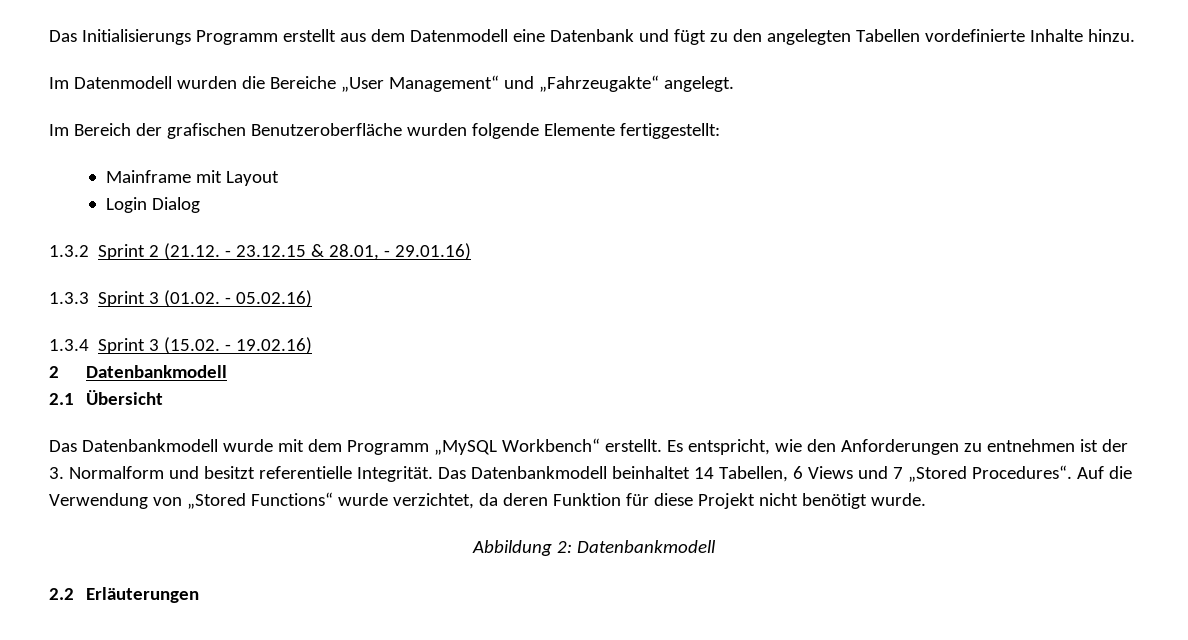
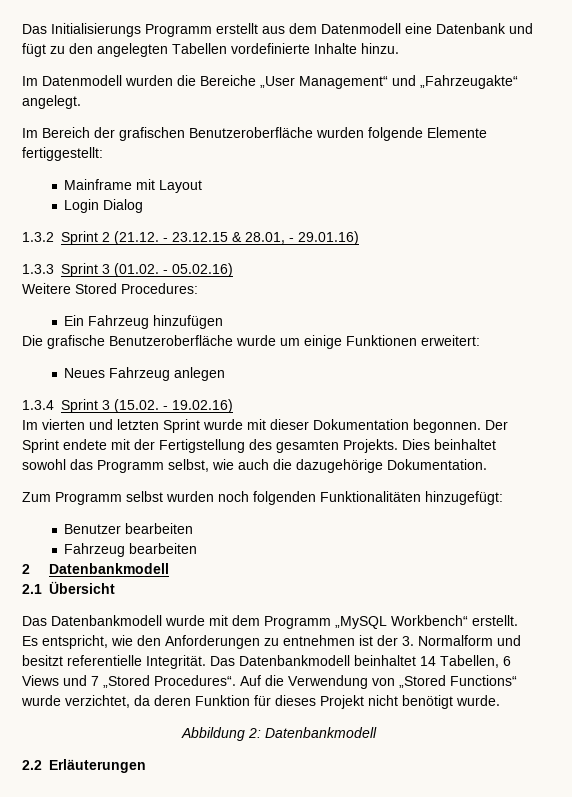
(313, 298) none -> [22,283,198,294] [64,315,224,329] [22,335,480,349] [64,367,226,381] // Weitere Stored Procedures: // Ein Fahrzeug hinzufügen // Die grafische Benutzeroberfläche wurde um einige Funktionen erweitert: // Neues Fahrzeug anlegen
(313, 345) none -> [22,419,508,433] [22,439,496,453] [22,459,487,473] [22,491,503,505] [64,523,194,534] [64,543,198,557] // Im vierten und letzten Sprint wurde mit dieser Dokumentation begonnen. Der Sprint endete mit der Fertigstellung des gesamten Projekts. Dies beinhaltet sowohl das Programm selbst, wie auch die dazugehörige Dokumentation. // Zum Programm selbst wurden noch folgenden Funktionalitäten hinzugefügt: // Benutzer bearbeiten // Fahrzeug bearbeiten
[653,493,693,506] diese -> [275,695,316,706] dieses

